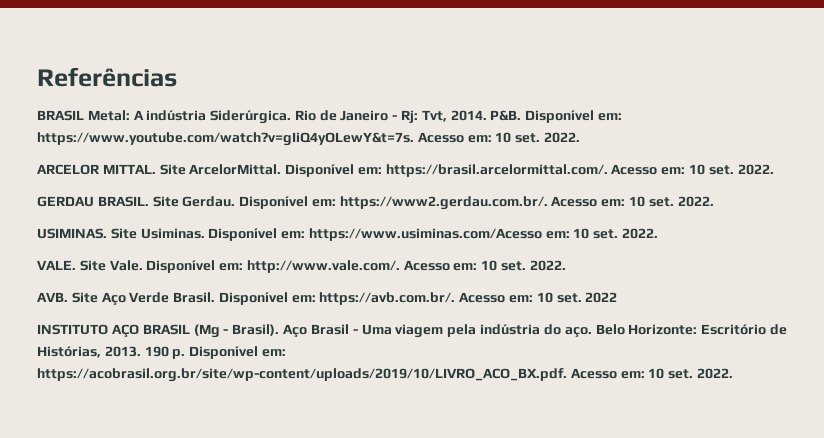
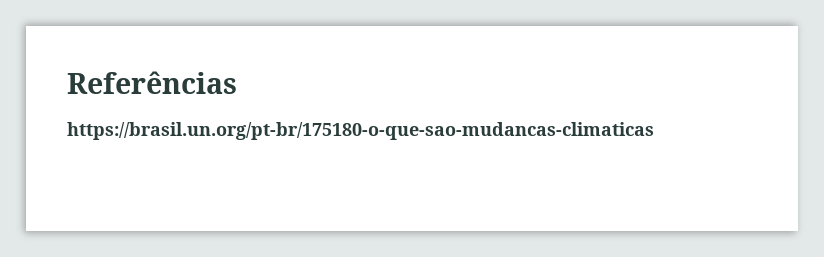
[37,110,622,124] [37,132,580,146] [37,164,774,177] [37,196,714,210] [37,228,659,241] [37,260,566,273] [37,292,618,306] [37,324,788,338] [37,346,286,359] [37,368,733,382] BRASIL Metal: A indústria Siderúrgica. Rio de Janeiro - Rj: Tvt, 2014. P&B. Disponível em: https://www.youtube.com/watch?v=gIiQ4yOLewY&t=7s. Acesso em: 10 set. 2022. // ARCELOR MITTAL. Site ArcelorMittal. Disponível em: https://brasil.arcelormittal.com/. Acesso em: 10 set. 2022. // GERDAU BRASIL. Site Gerdau. Disponível em: https://www2.gerdau.com.br/. Acesso em: 10 set. 2022. // USIMINAS. Site Usiminas. Disponível em: https://www.usiminas.com/Acesso em: 10 set. 2022. // VALE. Site Vale. Disponível em: http://www.vale.com/. Acesso em: 10 set. 2022. // AVB. Site Aço Verde Brasil. Disponível em: https://avb.com.br/. Acesso em: 10 set. 2022 // INSTITUTO AÇO BRASIL (Mg - Brasil). Aço Brasil - Uma viagem pela indústria do aço. Belo Horizonte: Escritório de Histórias, 2013. 190 p. Disponível em: https://acobrasil.org.br/site/wp-content/uploads/2019/10/LIVRO_ACO_BX.pdf. Acesso em: 10 set. 2022. -> [67,122,654,140] https://brasil.un.org/pt-br/175180-o-que-sao-mudancas-climaticas

